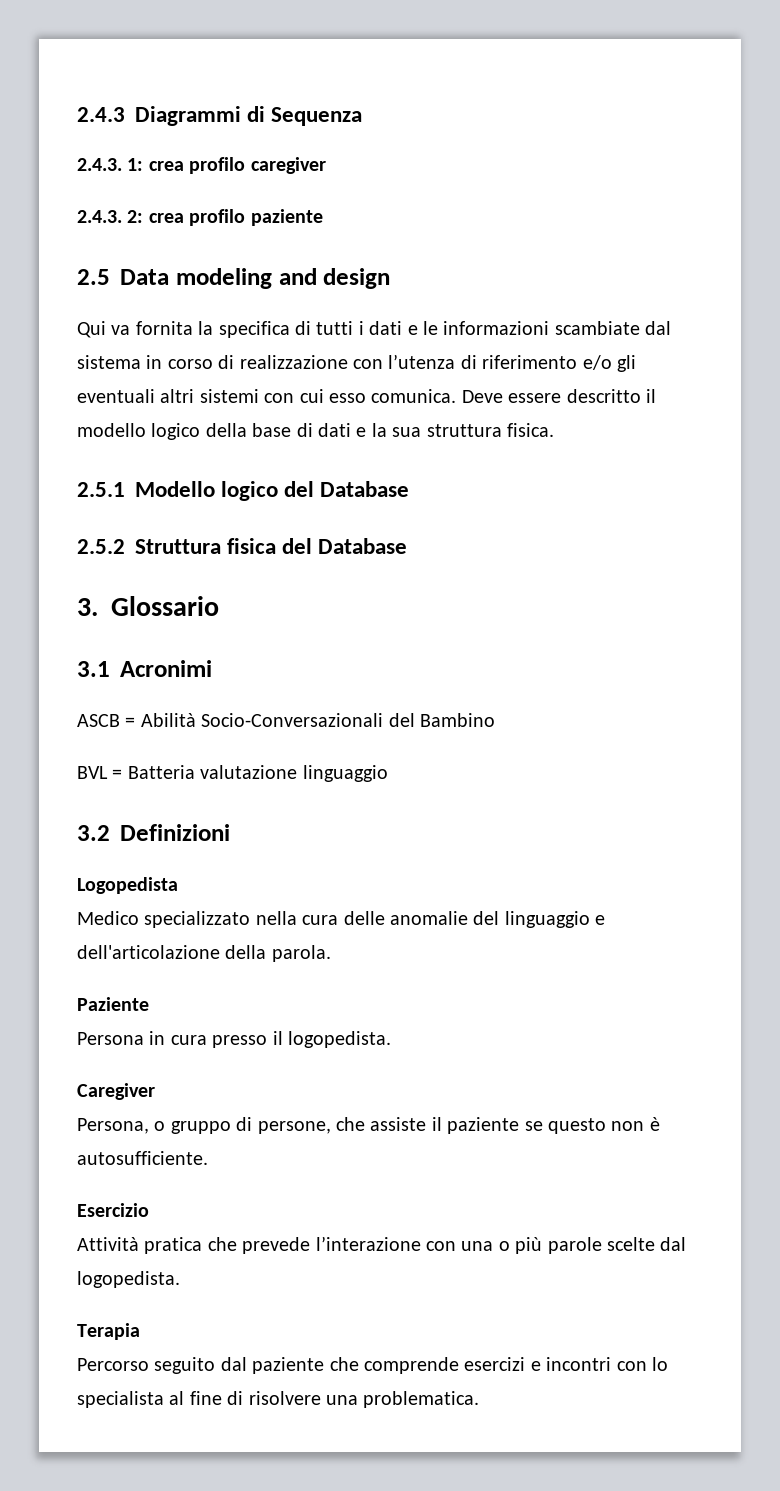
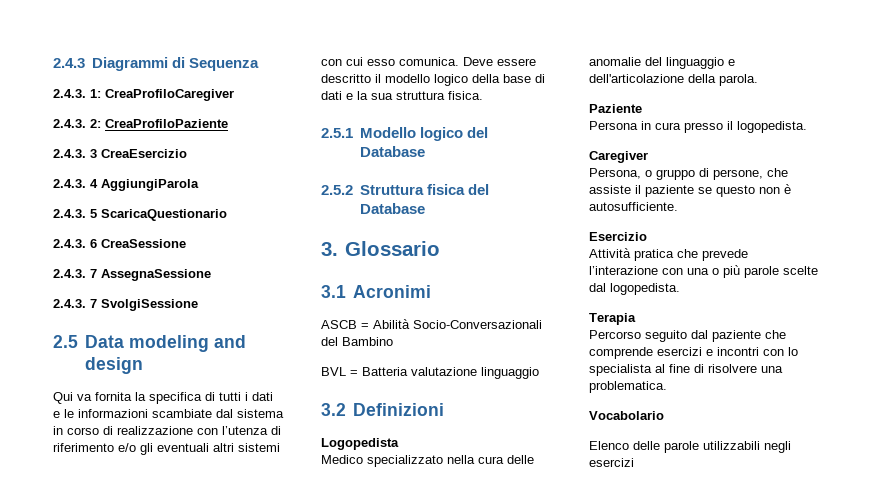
[148,157,326,174] crea profilo caregiver -> [105,89,234,101] CreaProfiloCaregiver
[148,209,323,226] crea profilo paziente -> [105,119,228,128] [53,149,187,158] [53,179,199,191] [53,209,227,221] [53,239,186,248] [53,269,211,281] [53,299,198,311] CreaProfiloPaziente // 2.4.3. 3 CreaEsercizio // 2.4.3. 4 AggiungiParola // 2.4.3. 5 ScaricaQuestionario // 2.4.3. 6 CreaSessione // 2.4.3. 7 AssegnaSessione // 2.4.3. 7 SvolgiSessione
(480, 1399) none -> [589,411,664,420] [589,441,791,453] [589,458,634,467] // Vocabolario // Elenco delle parole utilizzabili negli esercizi

